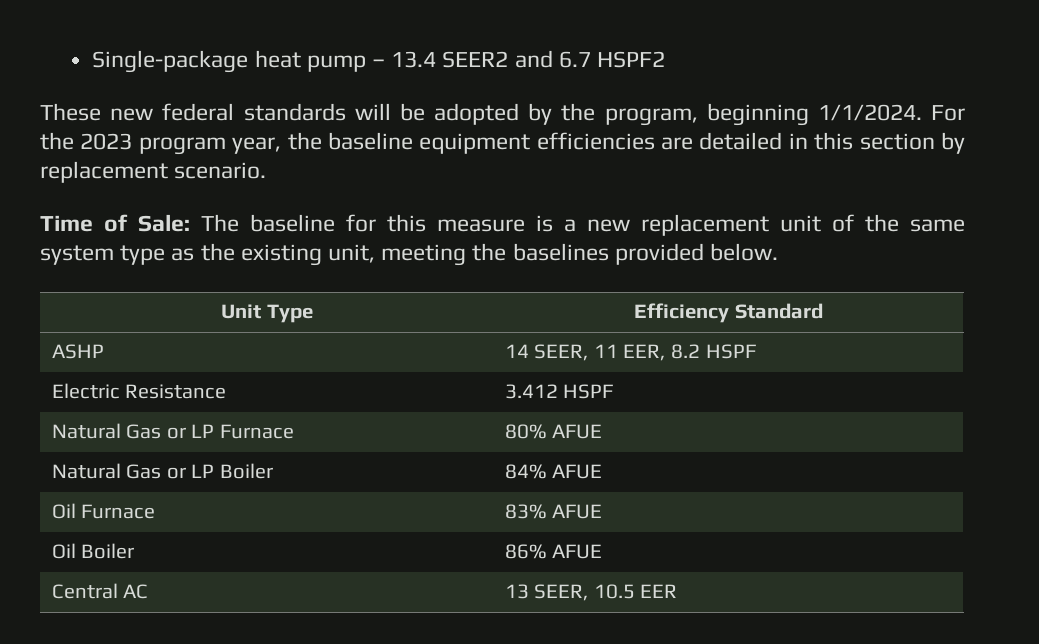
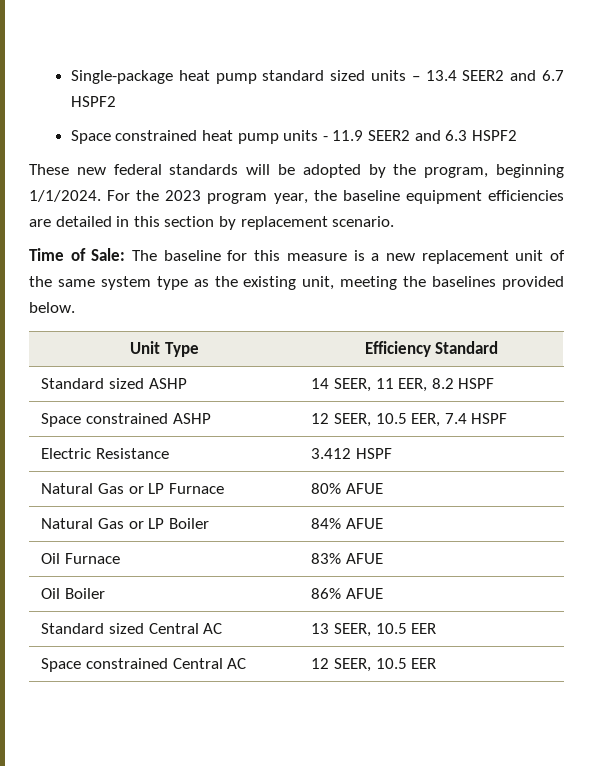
(366, 63) none -> [262,70,406,81] standard sized units
(665, 59) none -> [70,130,517,144] // Space constrained heat pump units - 11.9 SEER2 and 6.3 HSPF2
(823, 311) none -> [41,378,144,389] Standard sized
(756, 351) none -> [41,413,211,427] [311,413,508,427] // Space constrained ASHP | 12 SEER, 10.5 EER, 7.4 HSPF
(603, 551) none -> [41,623,144,634] Standard sized
(678, 591) none -> [41,658,247,672] [311,658,437,672] // Space constrained Central AC | 12 SEER, 10.5 EER

